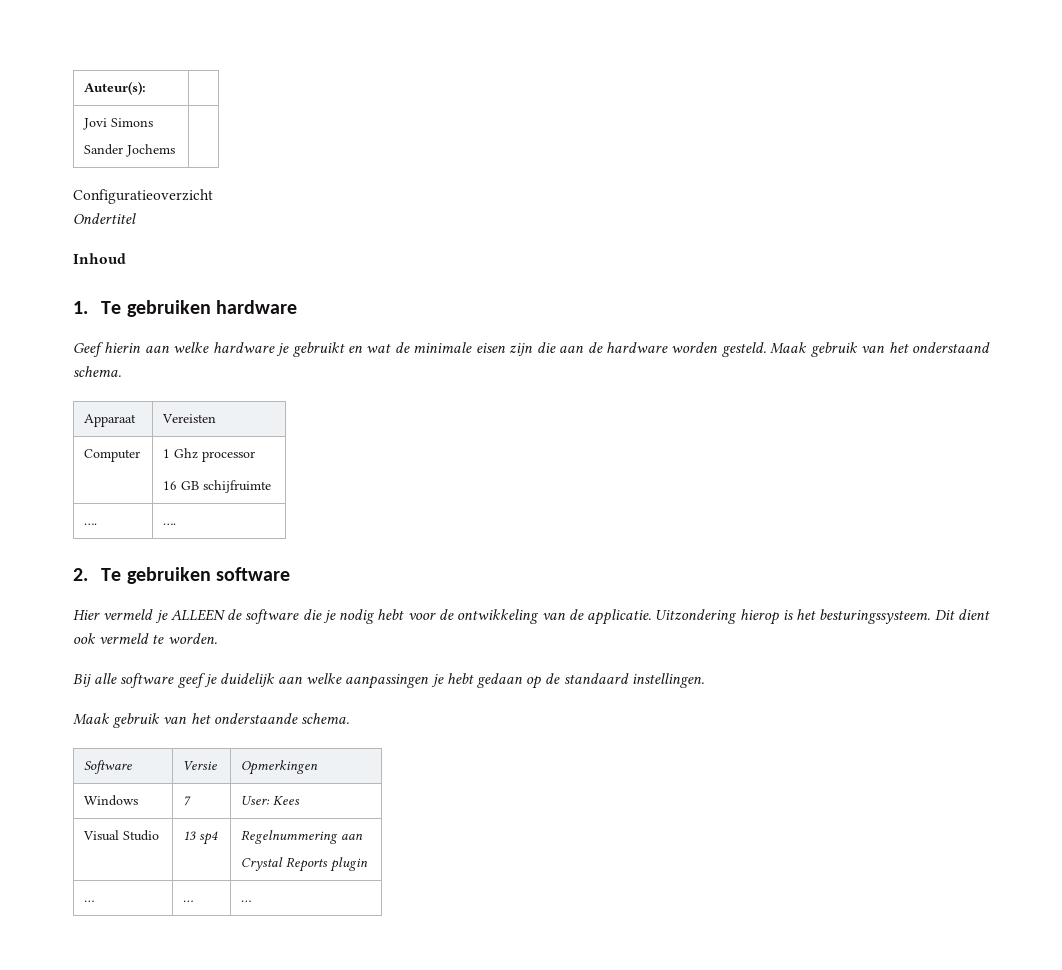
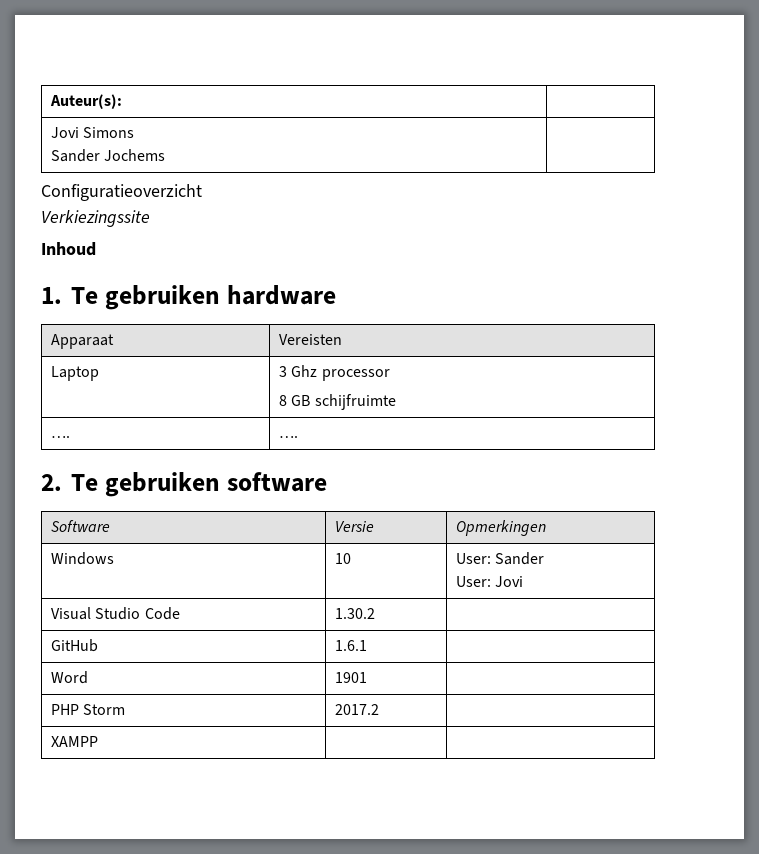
[73,213,136,224] Ondertitel -> [41,210,150,227] Verkiezingssite
[73,342,990,357] [73,366,121,377] // Geef hierin aan welke hardware je gebruikt en wat de minimale eisen zijn die aan de hardware worden gesteld. Maak gebruik van het onderstaand schema. -> (336, 295) none
[84,449,141,462] [163,449,171,458] Computer | 1 -> [51,366,100,381] [279,366,288,377] Laptop | 3
[163,481,178,490] 16 -> [279,395,288,406] 8
[73,609,990,625] [73,633,217,644] [73,673,704,689] [73,713,349,728] // Hier vermeld je ALLEEN de software die je nodig hebt voor de ontwikkeling van de applicatie. Uitzondering hierop is het besturingssysteem. Dit dient ook vermeld te worden. // Bij alle software geef je duidelijk aan welke aanpassingen je hebt gedaan op de standaard instellingen. // Maak gebruik van het onderstaande schema. -> (327, 482) none
[183,796,192,806] [241,796,301,805] 7 | User: Kees -> [335,553,352,564] [456,552,545,565] [456,576,524,587] 10 | User: Sander // User: Jovi
[183,831,219,845] [241,830,364,844] [241,857,369,872] [84,900,95,902] [183,900,194,902] [241,900,252,902] | 13 sp4 | Regelnummering aan // Crystal Reports plugin // … | … | … -> [144,607,180,620] [335,608,376,619] [51,639,99,652] [335,640,368,651] [51,671,89,684] [335,672,368,683] [51,704,126,715] [335,704,380,715] [51,736,99,747] Code | 1.30.2 | // GitHub | 1.6.1 | // Word | 1901 | // PHP Storm | 2017.2 | // XAMPP | |

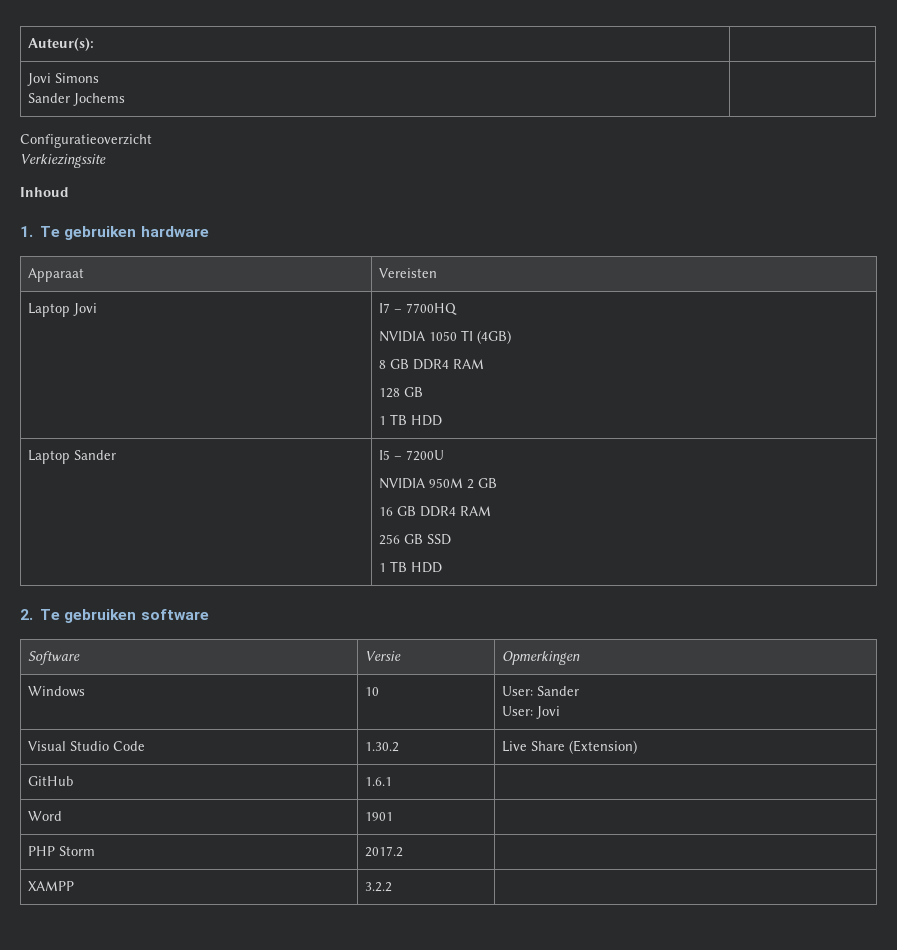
[279,365,390,381] [279,394,396,410] [51,435,71,438] [279,435,299,438] | 3 Ghz processor // 8 GB schijfruimte // …. | …. -> [73,303,98,316] [379,303,458,315] [379,330,512,344] [379,359,485,370] [379,387,424,398] [379,414,443,426] [28,450,117,464] [379,450,445,461] [379,478,498,489] [379,506,492,517] [379,534,452,545] [379,561,443,573] Jovi | I7 – 7700HQ // NVIDIA 1050 TI (4GB) // 8 GB DDR4 RAM // 128 GB // 1 TB HDD // Laptop Sander | I5 – 7200U // NVIDIA 950M 2 GB // 16 GB DDR4 RAM // 256 GB SSD // 1 TB HDD
(376, 613) none -> [502,740,638,754] Live Share (Extension)
(99, 741) none -> [365,882,393,892] 3.2.2

